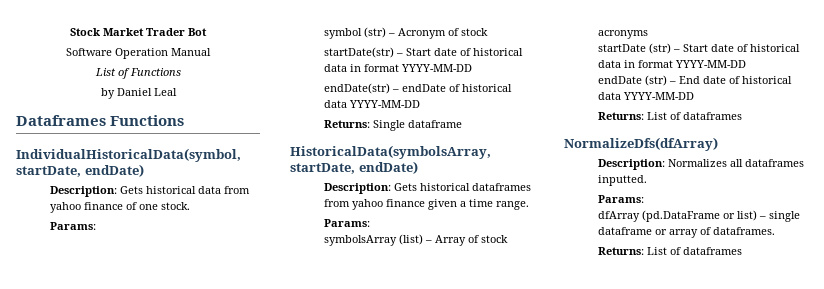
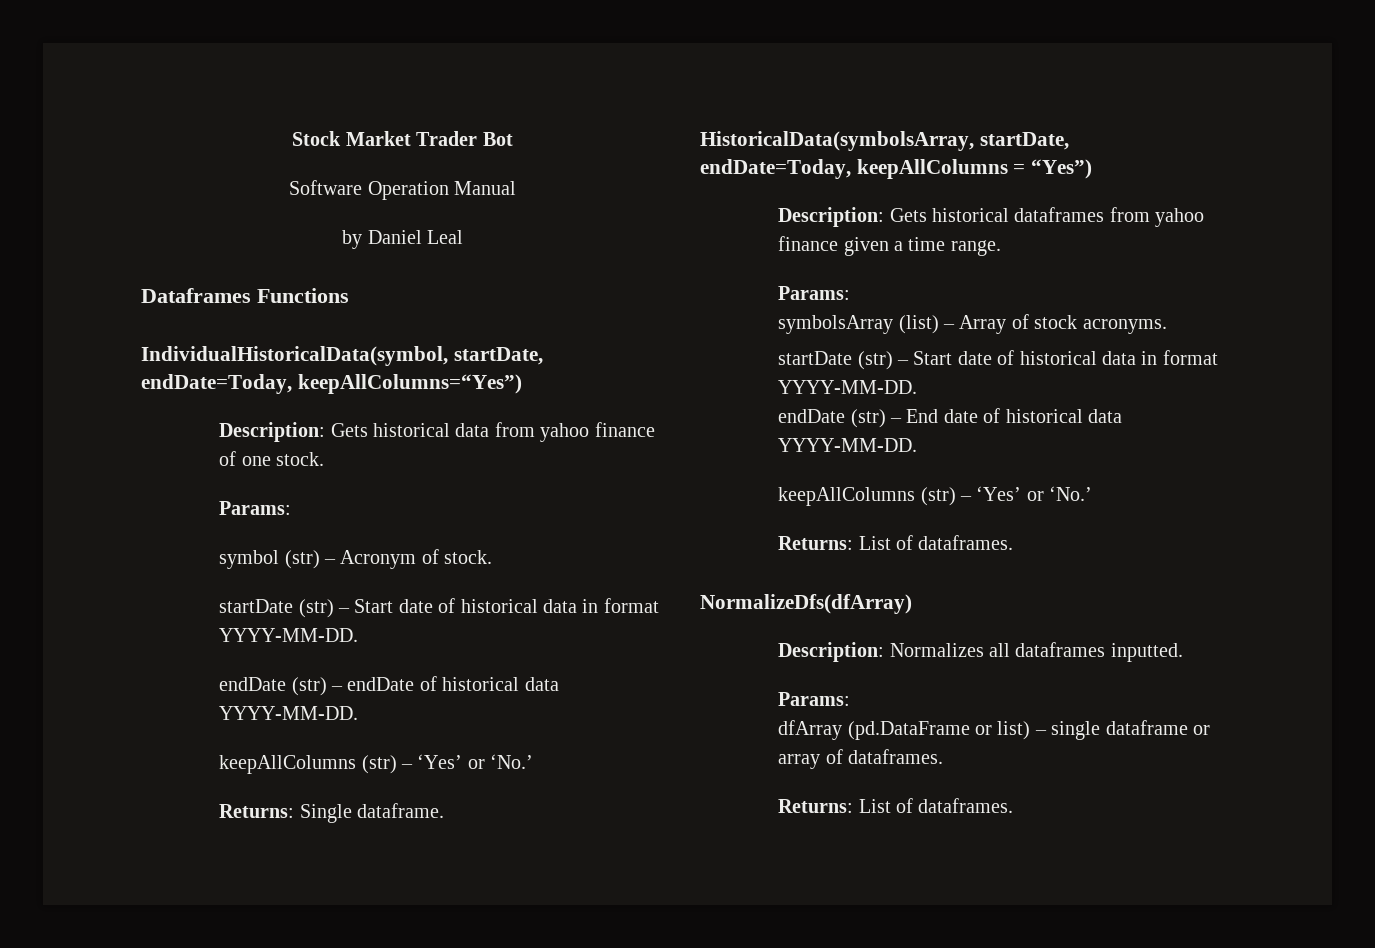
[94,68,181,79] // List of Functions -> (516, 188) none
[84,164,144,177] endDate) -> [141,374,522,394] endDate=Today, keepAllColumns=“Yes”)
[460,28,488,36] [323,47,523,58] [323,64,472,72] [323,83,390,94] stock // startDate(str) – Start date of historical data in format YYYY-MM-DD // endDate(str) -> [444,550,493,564] [219,598,659,618] [219,628,359,642] [219,677,327,696] stock. // startDate (str) – Start date of historical data in format YYYY-MM-DD. // endDate (str)
[348,100,420,108] YYYY-MM-DD -> [219,706,359,720] [219,754,534,774] YYYY-MM-DD. // keepAllColumns (str) – ‘Yes’ or ‘No.’
[407,120,462,128] dataframe -> [356,803,444,818] dataframe.
[358,161,418,174] endDate) -> [700,159,1093,179] endDate=Today, keepAllColumns = “Yes”)
[597,30,648,39] acronyms -> [1082,319,1167,334] acronyms.
[674,60,746,68] YYYY-MM-DD -> [778,380,918,394] YYYY-MM-DD.
[622,92,694,100] [597,112,742,120] YYYY-MM-DD // Returns: List of dataframes -> [778,438,918,452] [778,486,1093,506] [778,535,1014,550] YYYY-MM-DD. // keepAllColumns (str) – ‘Yes’ or ‘No.’ // Returns: List of dataframes.
[682,247,742,255] dataframes -> [918,798,1014,813] dataframes.

